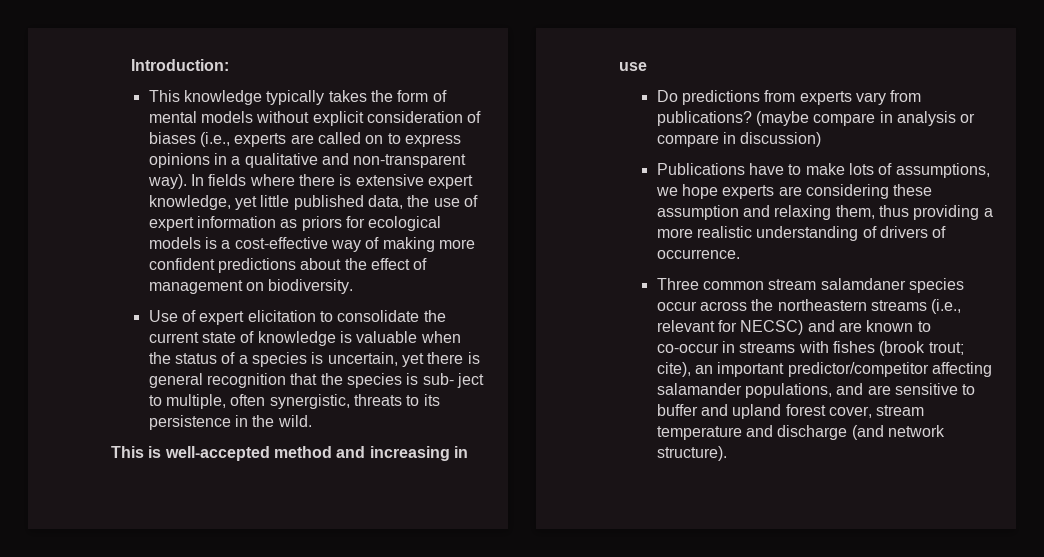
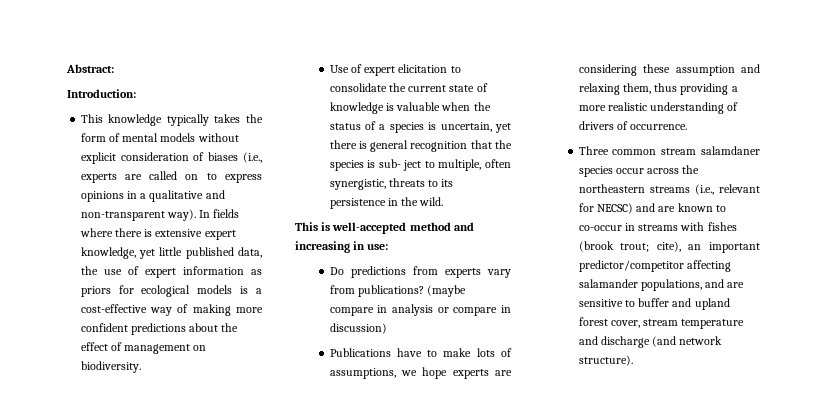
(131, 65) none -> [66,64,115,73] Abstract: //
[619,62,647,71] use -> [367,244,389,250] use:

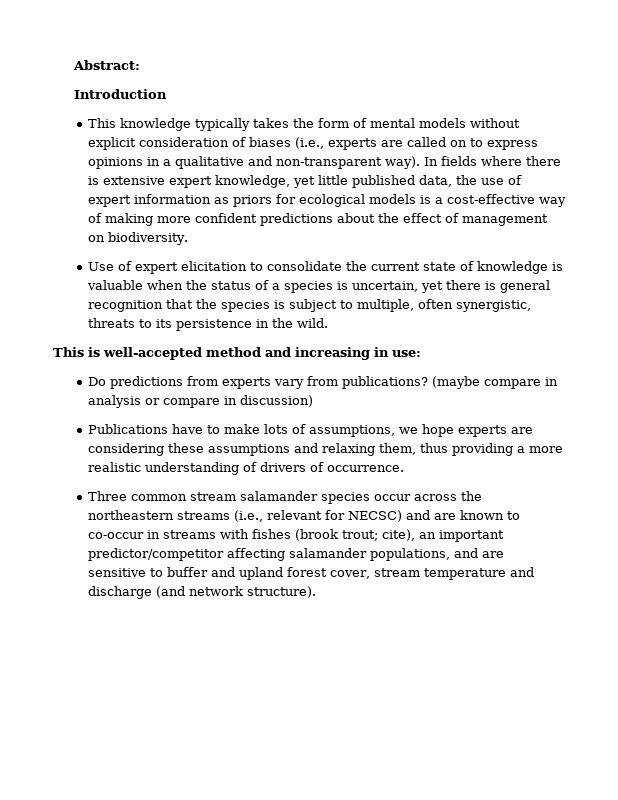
[67,89,137,98] Introduction: -> [74,89,168,99] Introduction
[378,159,422,171] sub- ject -> [288,299,337,312] subject
[675,65,735,76] assumption -> [207,444,290,456] assumptions
[701,146,760,155] salamdaner -> [239,491,318,501] salamander

